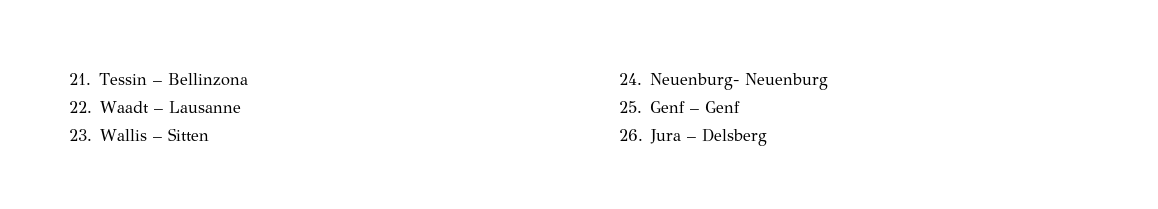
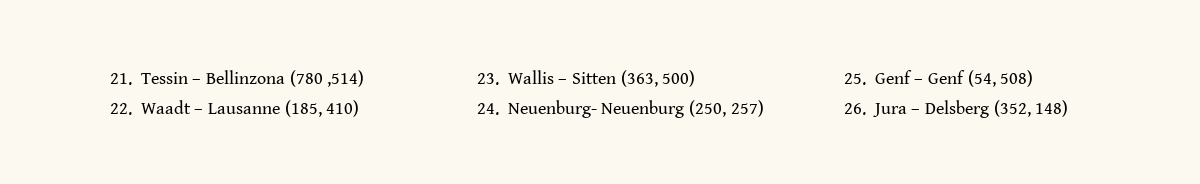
(249, 79) none -> [289,70,365,87] (780 ,514)
(242, 107) none -> [284,100,360,117] (185, 410)
(210, 134) none -> [620,70,696,87] (363, 500)
(829, 81) none -> [688,100,764,117] (250, 257)
(741, 107) none -> [967,70,1034,87] (54, 508)
(768, 137) none -> [993,100,1069,117] (352, 148)

